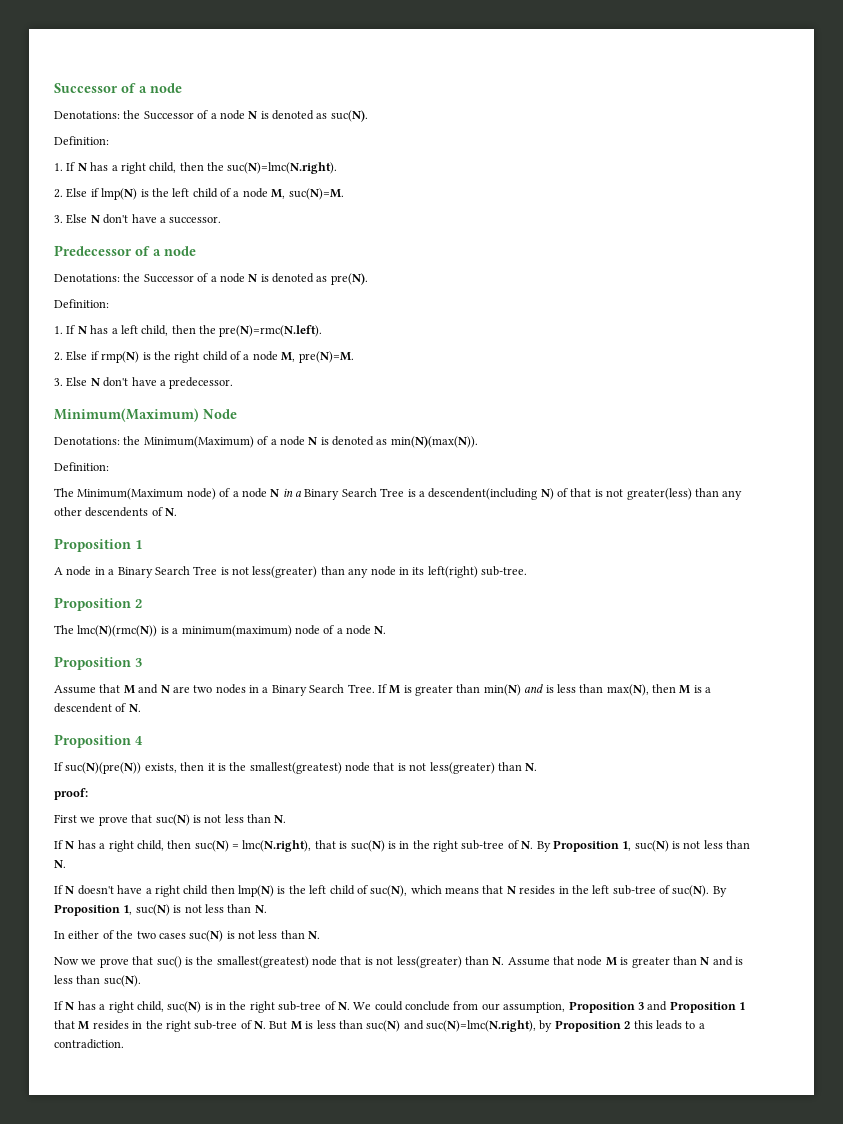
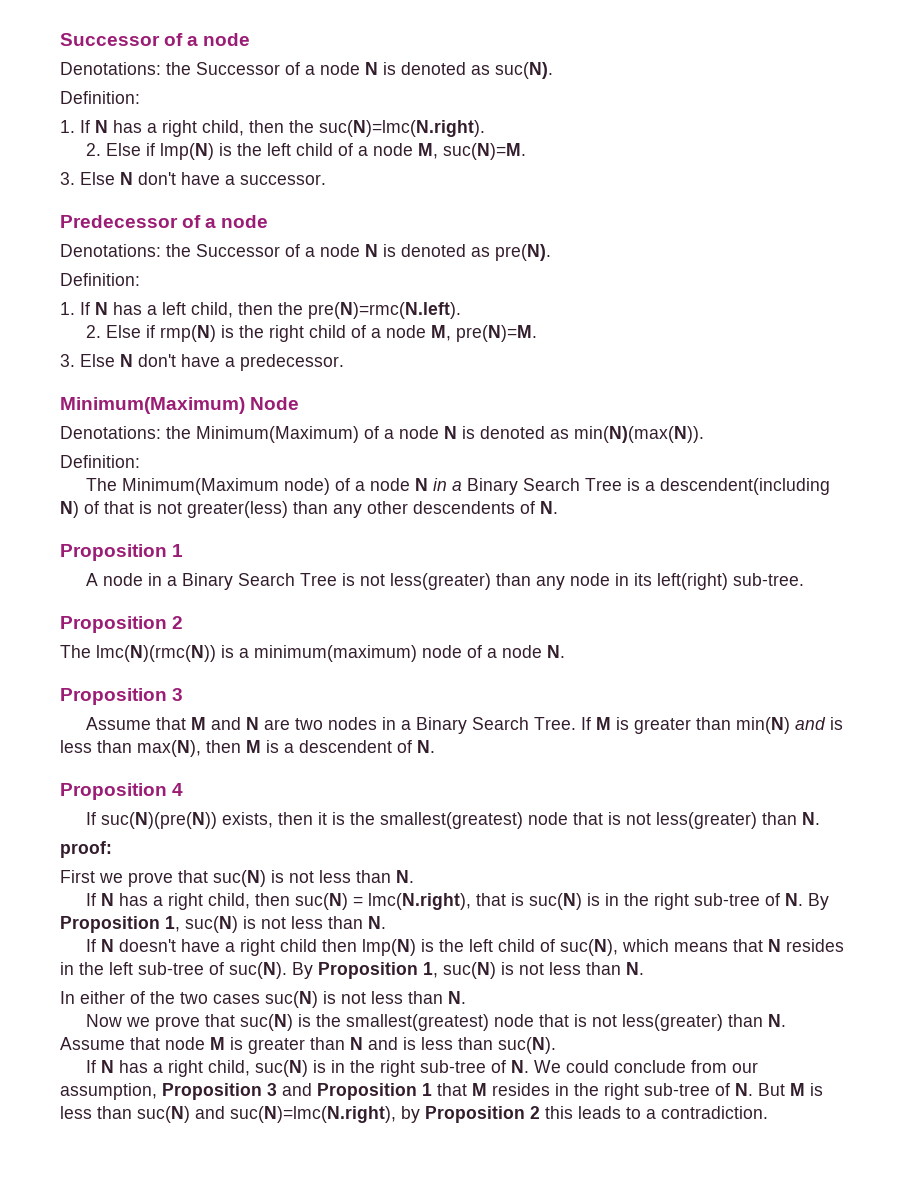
[156,956,182,968] suc() -> [240,1014,294,1031] suc(N)

